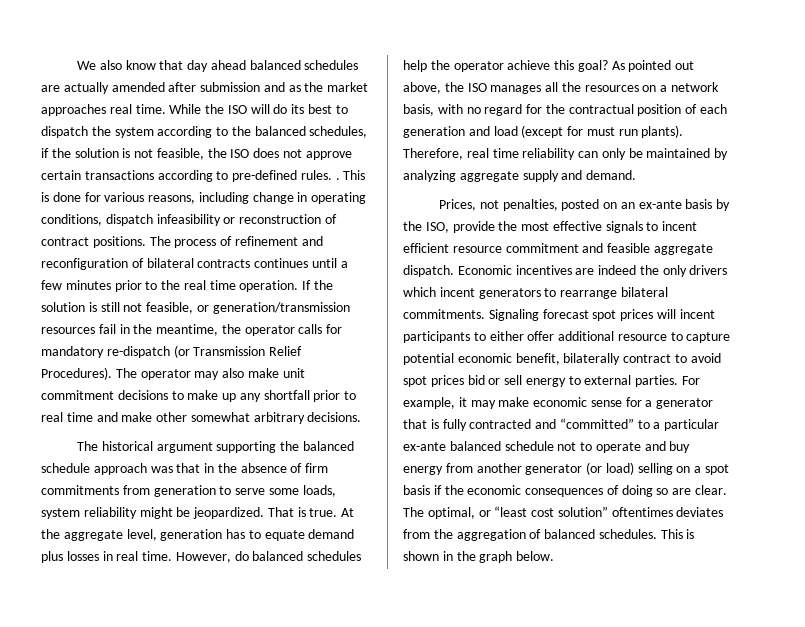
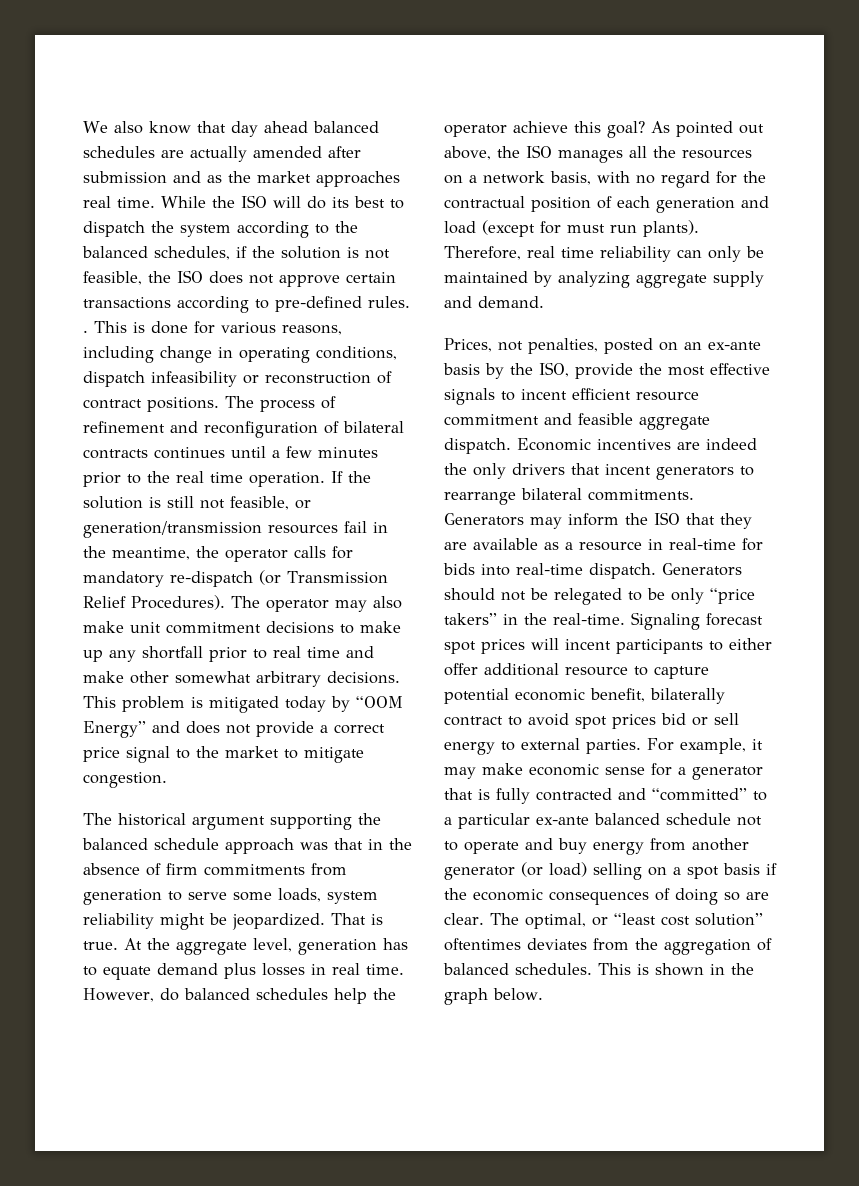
(362, 417) none -> [83,696,403,713] [83,721,385,738] [83,746,364,763] [83,772,167,788] This problem is mitigated today by “OOM Energy” and does not provide a correct price signal to the market to mitigate congestion.
[403,287,436,297] which -> [571,463,600,475] that
(485, 314) none -> [444,512,752,529] [444,538,763,551] [443,563,742,579] [444,588,755,605] [444,613,625,625] Generators may inform the ISO that they are available as a resource in real-time for bids into real-time dispatch. Generators should not be relegated to be only “price takers” in the real-time.

